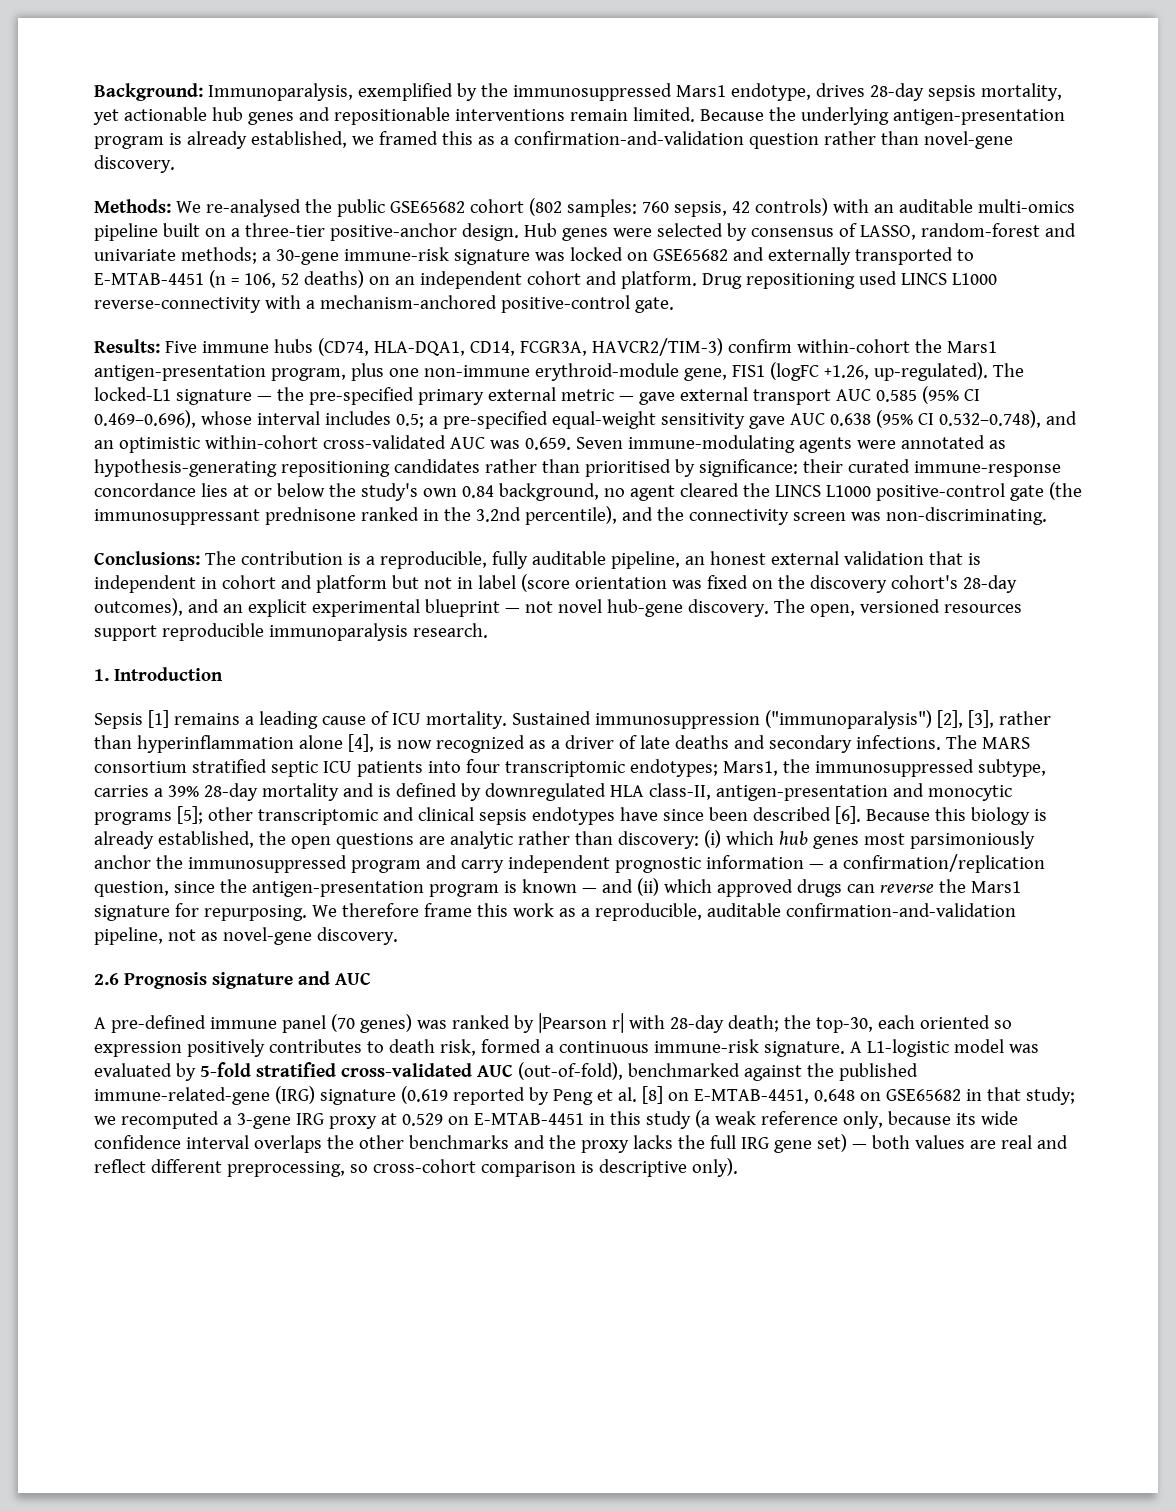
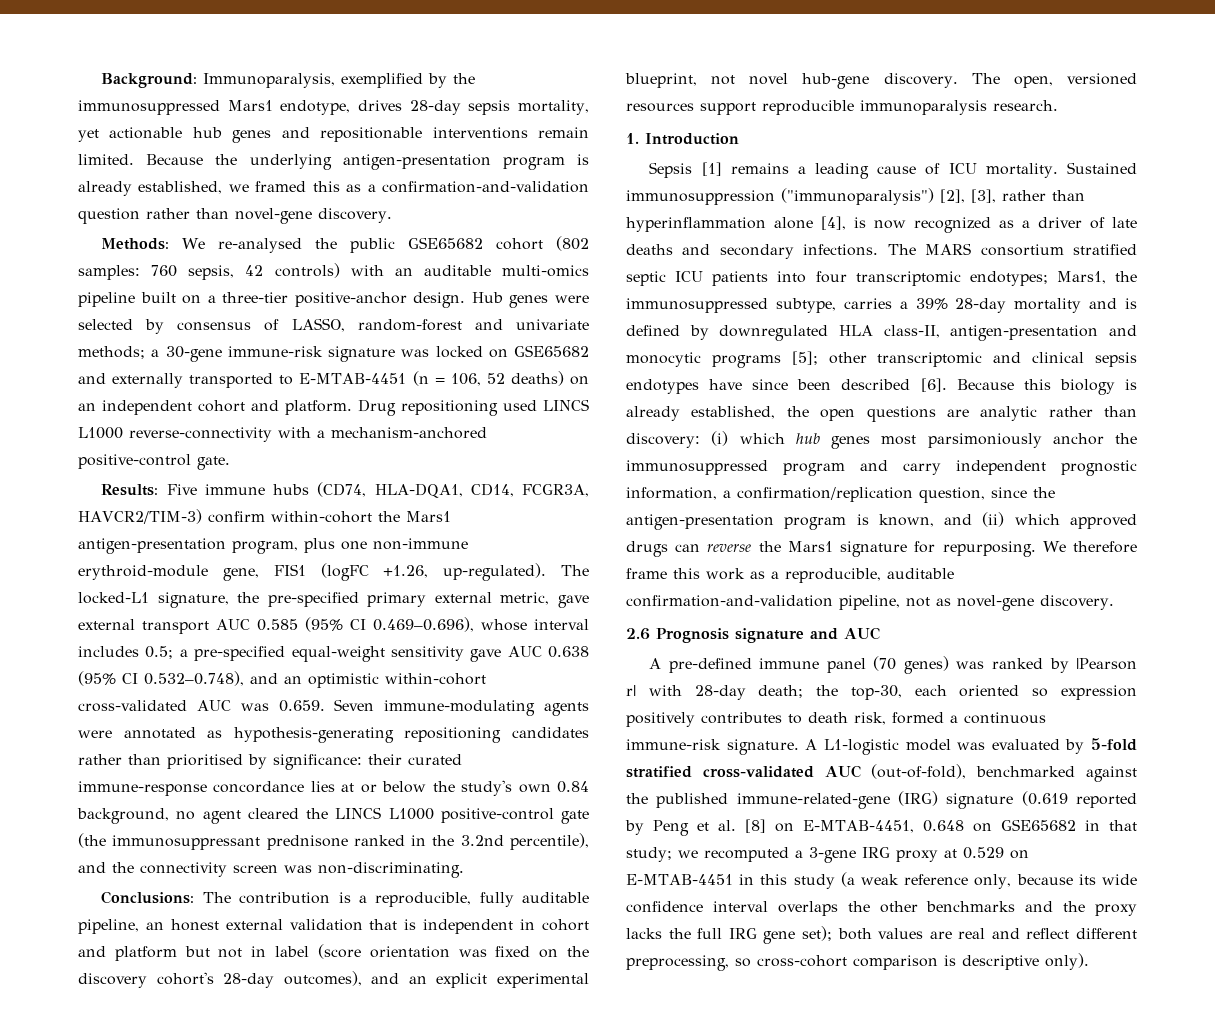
[175,389,272,405] signature — -> [157,592,229,608] signature,
[560,389,634,401] metric — -> [500,592,550,605] metric,
[424,599,520,617] blueprint — -> [625,73,697,88] blueprint,
[705,855,824,869] information — -> [626,487,717,500] information,
[521,879,597,893] known — -> [878,514,934,527] known,
[816,1134,867,1152] set) — -> [801,926,832,941] set);

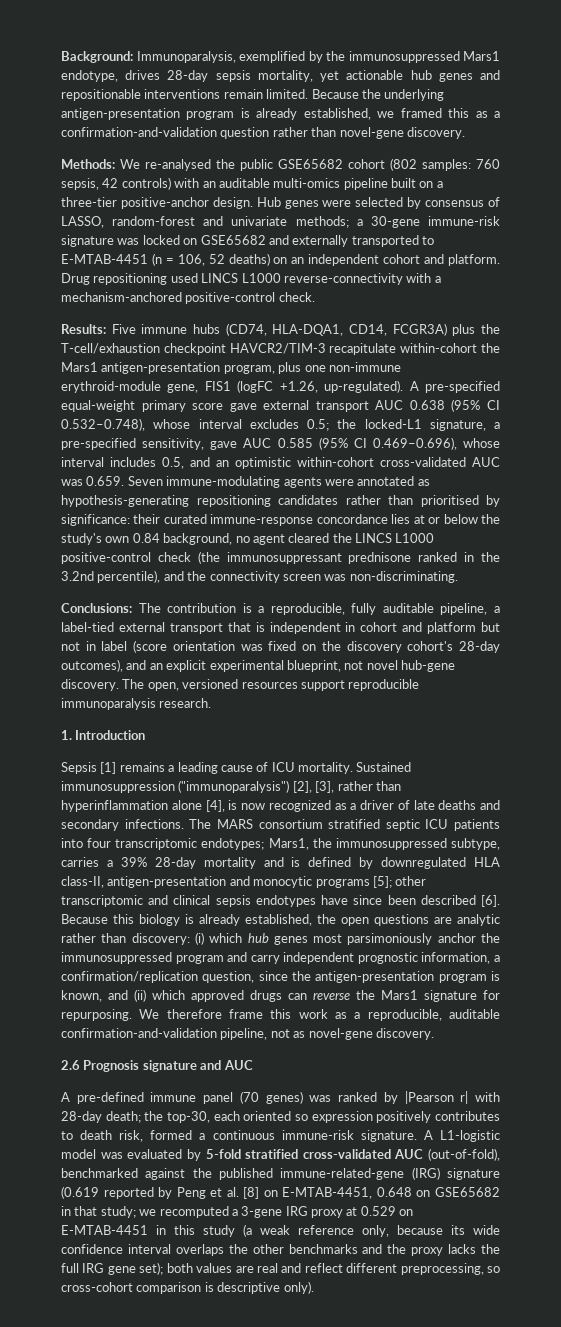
[197,456,230,470] gate. -> [278,292,315,302] check.
[522,484,589,497] [78,509,265,524] FCGR3A, HAVCR2/TIM-3) confirm -> [392,323,501,336] [61,343,397,355] FCGR3A) plus the T-cell/exhaustion checkpoint HAVCR2/TIM-3 recapitulate
[561,565,589,576] [78,592,589,608] [78,619,209,634] The locked-L1 signature, the pre-specified primary external metric, gave external transport -> [409,381,500,393] [61,399,500,412] [61,418,500,431] [61,438,238,450] A pre-specified equal-weight primary score gave external transport AUC 0.638 (95% CI 0.532–0.748), whose interval excludes 0.5; the locked-L1 signature, a pre-specified sensitivity, gave
[145,646,589,662] [78,671,244,686] 0.5; a pre-specified equal-weight sensitivity gave AUC 0.638 (95% CI 0.532–0.748), -> [162,457,184,469] 0.5,
[561,810,589,824] gate -> [157,552,191,562] check
[145,919,363,931] an honest external validation -> [493,606,500,613] [61,622,223,634] a label-tied external transport

